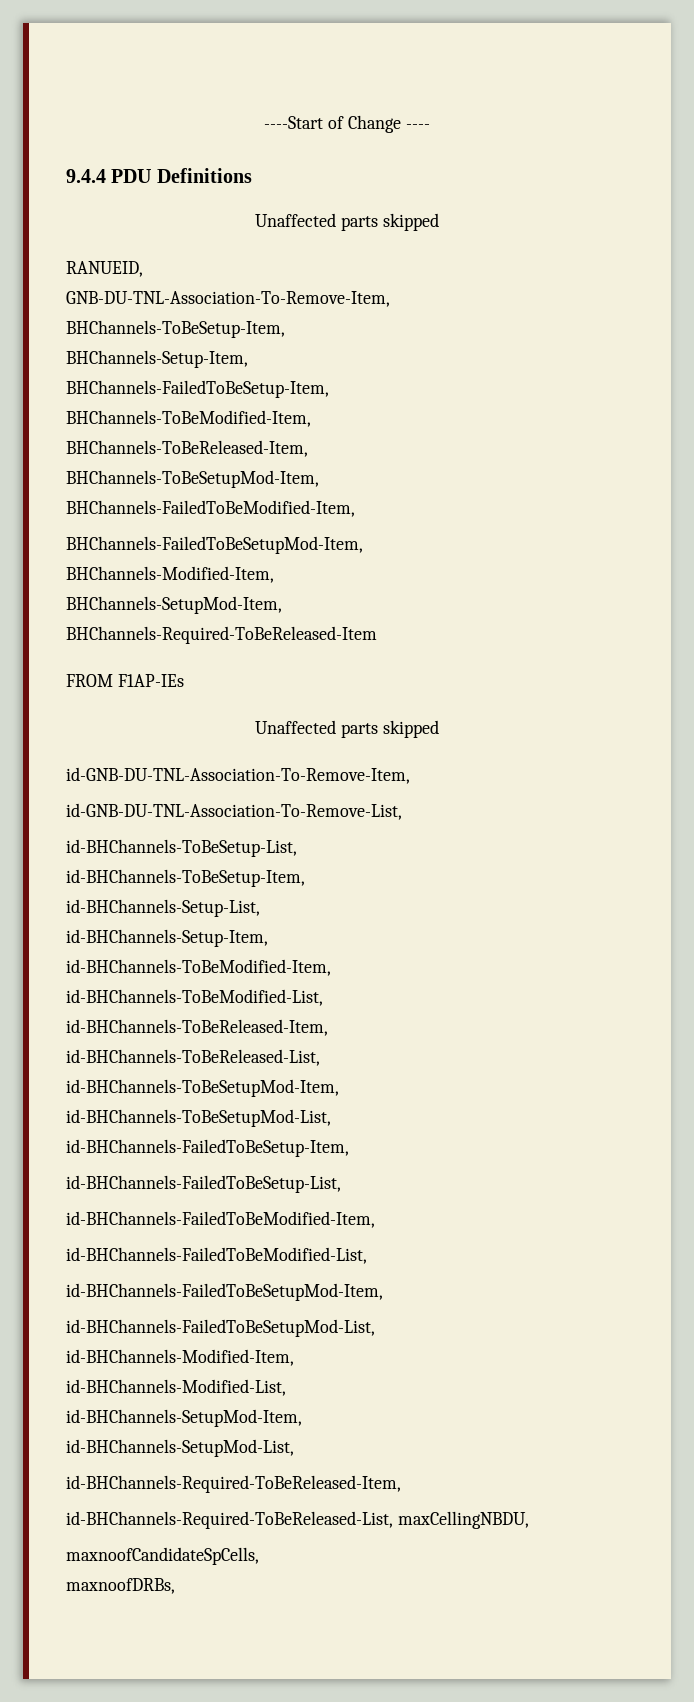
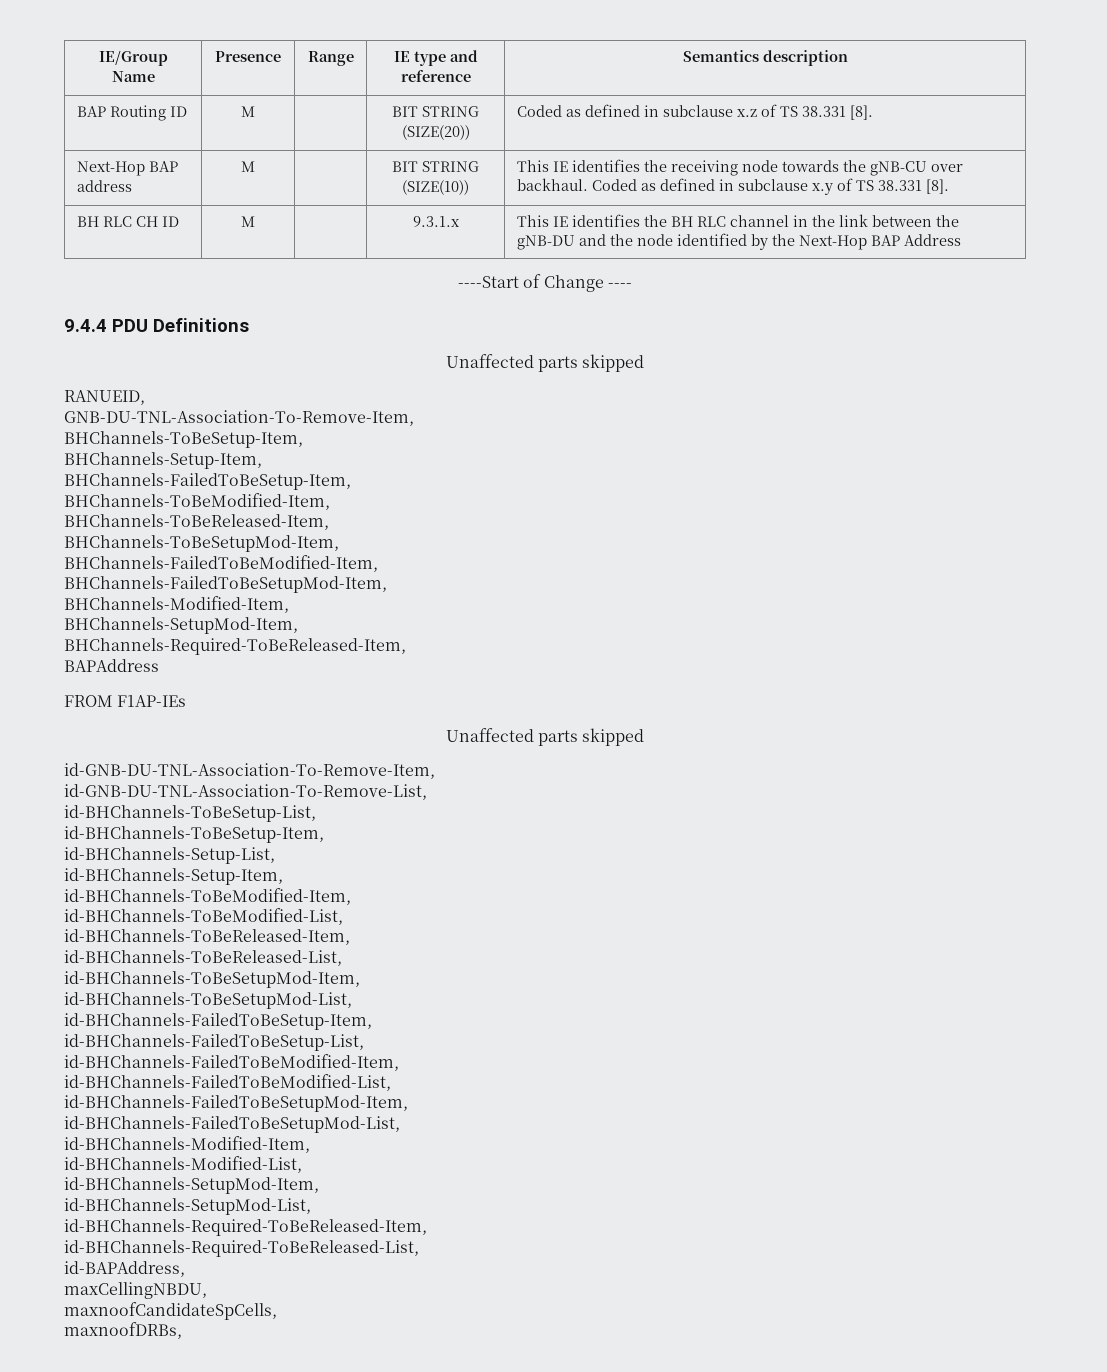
(264, 122) none -> [98,50,168,66] [111,71,155,82] [215,51,281,62] [307,51,354,66] [393,50,478,66] [400,70,471,82] [682,50,848,66] [76,105,187,121] [241,106,255,117] [392,106,479,117] [401,125,470,140] [516,104,873,120] [76,161,178,176] [76,180,132,192] [241,161,255,172] [392,161,479,172] [402,180,469,195] [516,159,963,176] [516,178,949,195] [76,216,179,227] [241,216,255,227] [412,216,460,227] [516,214,959,227] [516,233,961,250] IE/Group Name | Presence | Range | IE type and reference | Semantics description // BAP Routing ID | M | | BIT STRING (SIZE(20)) | Coded as defined in subclause x.z of TS 38.331 [8]. // Next-Hop BAP address | M | | BIT STRING (SIZE(10)) | This IE identifies the receiving node towards the gNB-CU over backhaul. Coded as defined in subclause x.y of TS 38.331 [8]. // BH RLC CH ID | M | | 9.3.1.x | This IE identifies the BH RLC channel in the link between the gNB-DU and the node identified by the Next-Hop BAP Address //
[66,626,377,644] BHChannels-Required-ToBeReleased-Item -> [64,638,406,655] [64,659,159,672] BHChannels-Required-ToBeReleased-Item, // BAPAddress
(393, 1520) none -> [64,1261,185,1277] // id-BAPAddress, //

